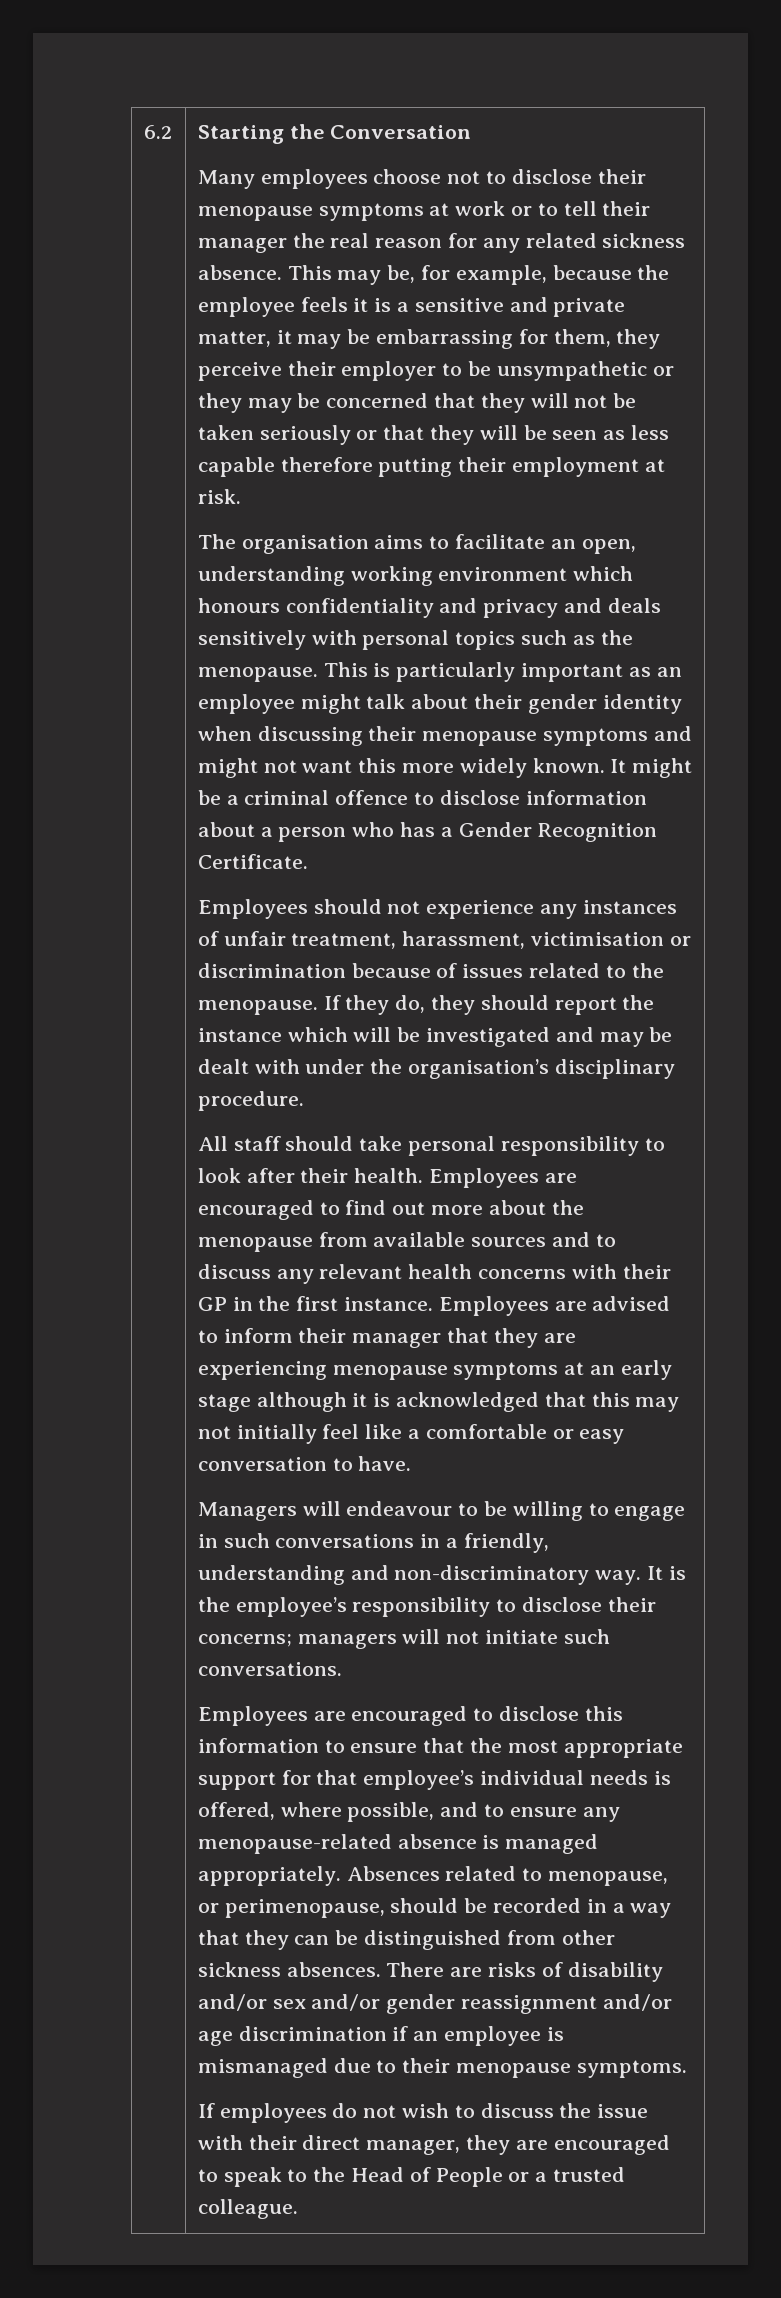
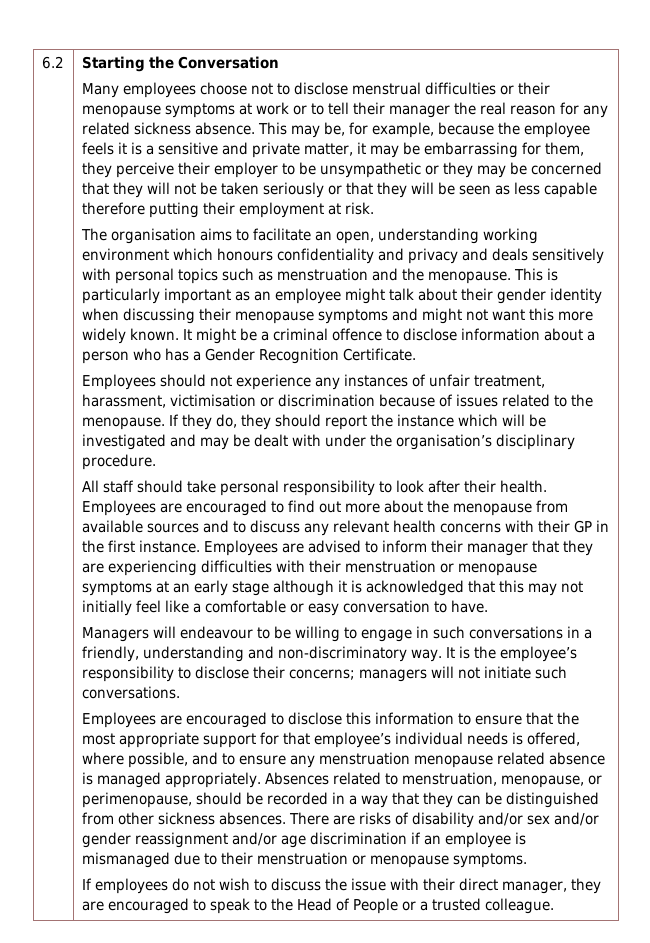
(592, 176) none -> [352,82,515,95] menstrual difficulties or
(595, 640) none -> [276,268,399,281] menstruation and
(327, 1370) none -> [200,560,455,573] difficulties with their menstruation or
[197,1834,392,1854] menopause-related -> [319,752,546,768] menstruation menopause related
(543, 1874) none -> [401,772,497,786] menstruation,
(451, 2065) none -> [256,852,366,865] menstruation or

